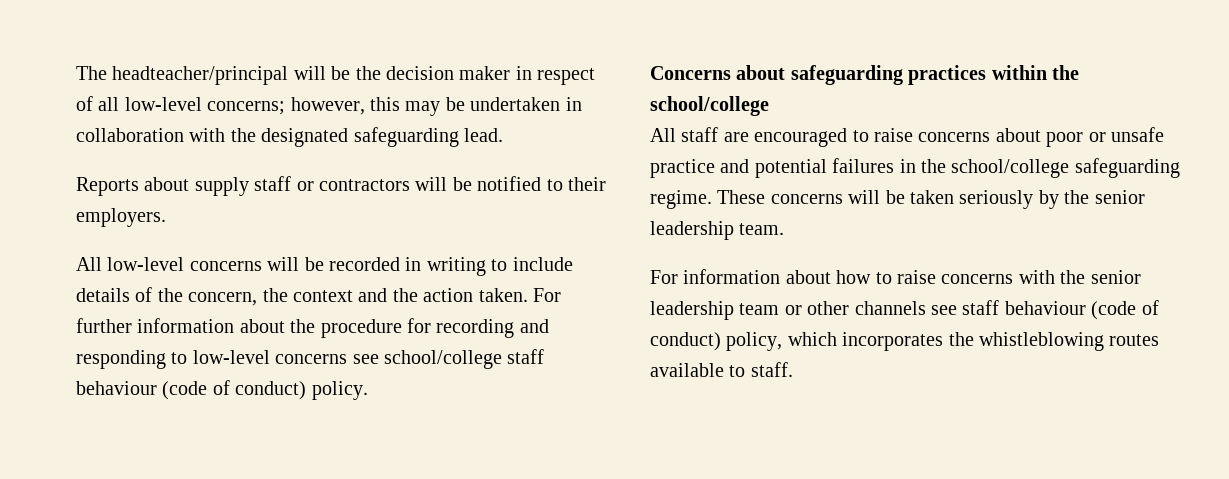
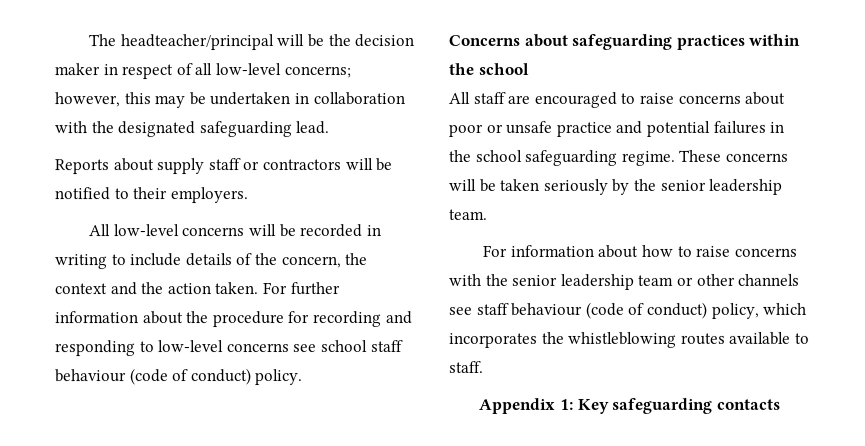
[384,350,502,369] school/college -> [320,340,368,353] school
[650,96,769,116] school/college -> [477,62,529,75] school
[951,159,1070,178] school/college -> [474,149,522,162] school
(793, 369) none -> [479,397,781,414] // Appendix 1: Key safeguarding contacts

